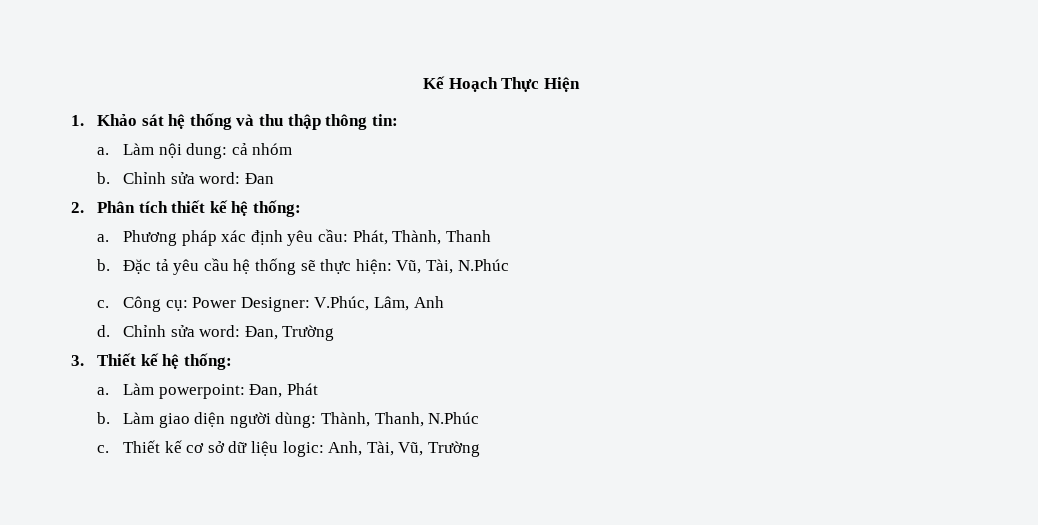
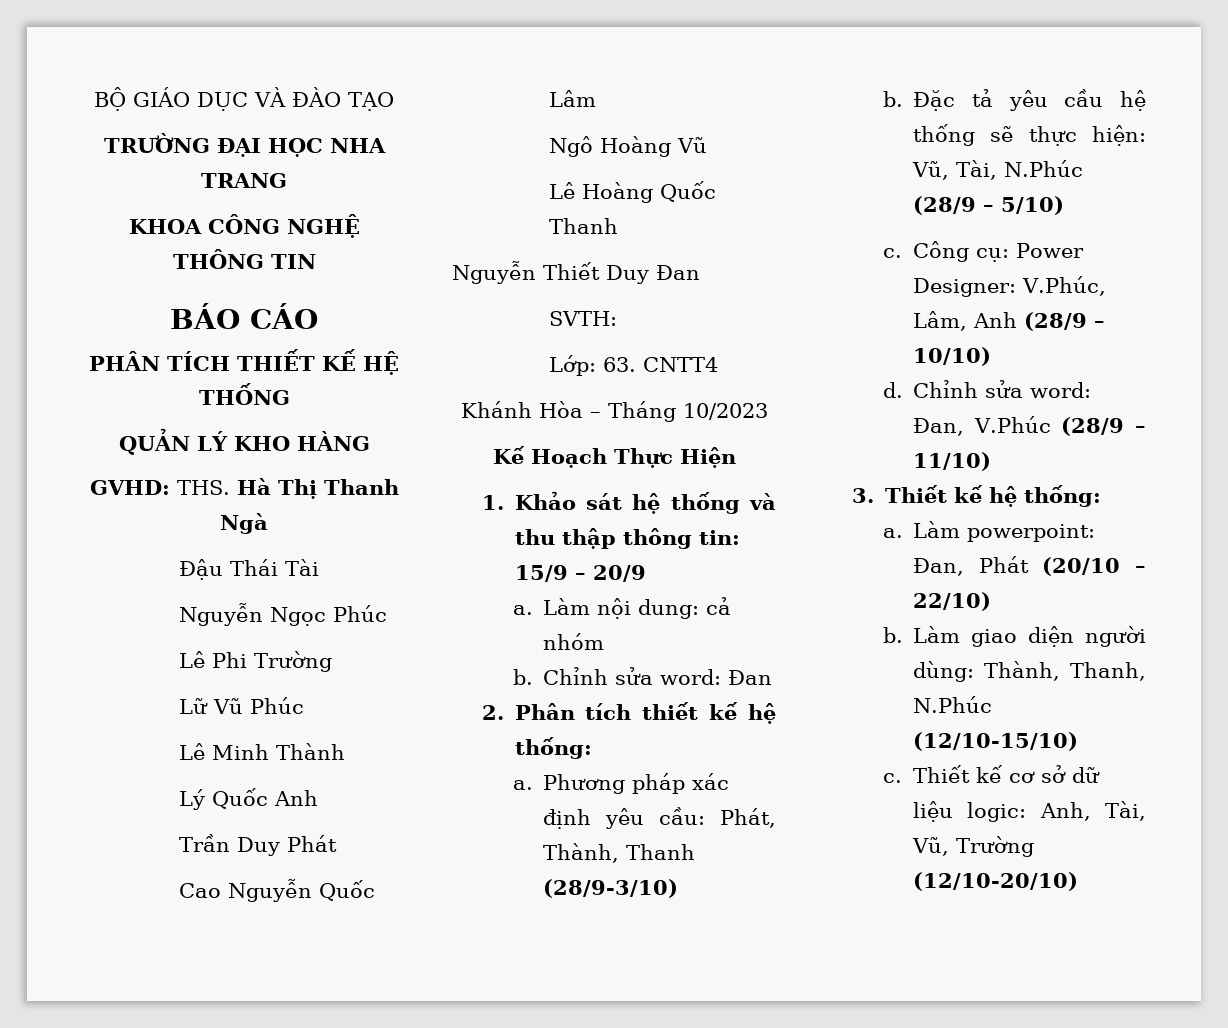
(423, 82) none -> [94,87,394,111] [103,133,386,157] [201,173,287,188] [128,214,360,238] [172,249,316,269] [170,303,318,329] [89,349,399,375] [198,383,290,405] [118,428,370,455] [89,478,399,499] [220,513,268,534] [179,559,320,580] [179,603,388,626] [179,651,333,672] [179,697,305,714] [179,743,346,760] [179,788,319,810] [179,834,338,856] [179,879,376,902] [549,90,597,107] [549,136,708,157] [549,181,717,203] [549,218,619,234] [452,261,700,284] [549,311,618,326] [549,355,719,376] [460,401,768,422] BỘ GIÁO DỤC VÀ ĐÀO TẠO // TRƯỜNG ĐẠI HỌC NHA TRANG // KHOA CÔNG NGHỆ THÔNG TIN // BÁO CÁO // PHÂN TÍCH THIẾT KẾ HỆ THỐNG // QUẢN LÝ KHO HÀNG // GVHD: THS. Hà Thị Thanh Ngà // Đậu Thái Tài // Nguyễn Ngọc Phúc // Lê Phi Trường // Lữ Vũ Phúc // Lê Minh Thành // Lý Quốc Anh // Trần Duy Phát // Cao Nguyễn Quốc Lâm // Ngô Hoàng Vũ // Lê Hoàng Quốc Thanh // Nguyễn Thiết Duy Đan // SVTH: // Lớp: 63. CNTT4 // Khánh Hòa – Tháng 10/2023 //
(398, 120) none -> [514,565,646,582] 15/9 – 20/9
(491, 236) none -> [543,879,679,898] (28/9-3/10)
(509, 265) none -> [913,196,1065,215] (28/9 – 5/10)
(444, 302) none -> [1024,312,1106,331] [913,347,992,366] (28/9 – 10/10)
[282,325,335,341] Trường -> [973,416,1146,436] [913,452,992,471] V.Phúc (28/9 – 11/10)
(318, 389) none -> [1042,557,1146,576] [913,592,992,611] (20/10 – 22/10)
(480, 418) none -> [913,732,1079,751] (12/10-15/10)
(480, 449) none -> [913,872,1079,891] (12/10-20/10)

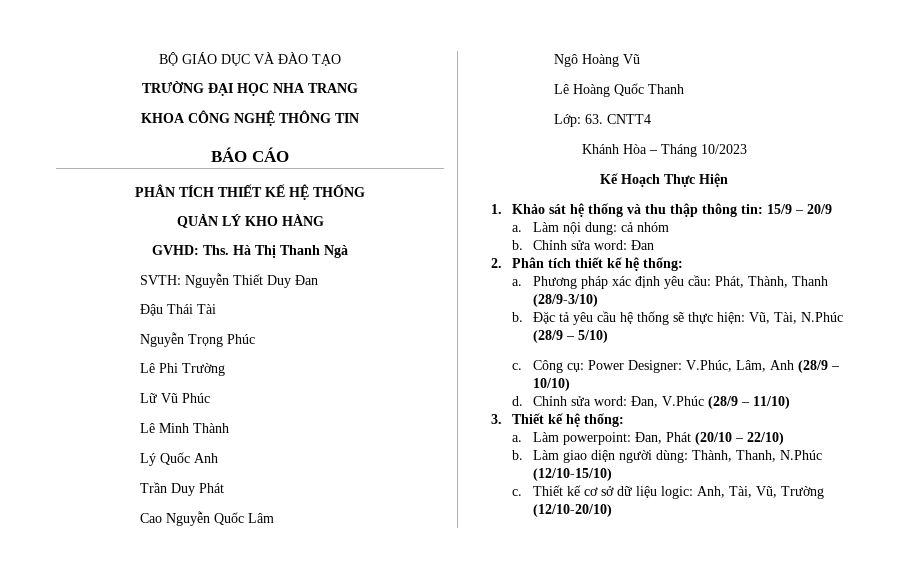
[176,480,230,495] THS. -> [203,245,229,255] Ths.
(268, 523) none -> [139,273,318,288] // SVTH: Nguyễn Thiết Duy Đan
[270,607,327,626] Ngọc -> [187,334,223,347] Trọng
[452,261,700,284] [549,311,618,326] // Nguyễn Thiết Duy Đan // SVTH: -> (684, 89) none

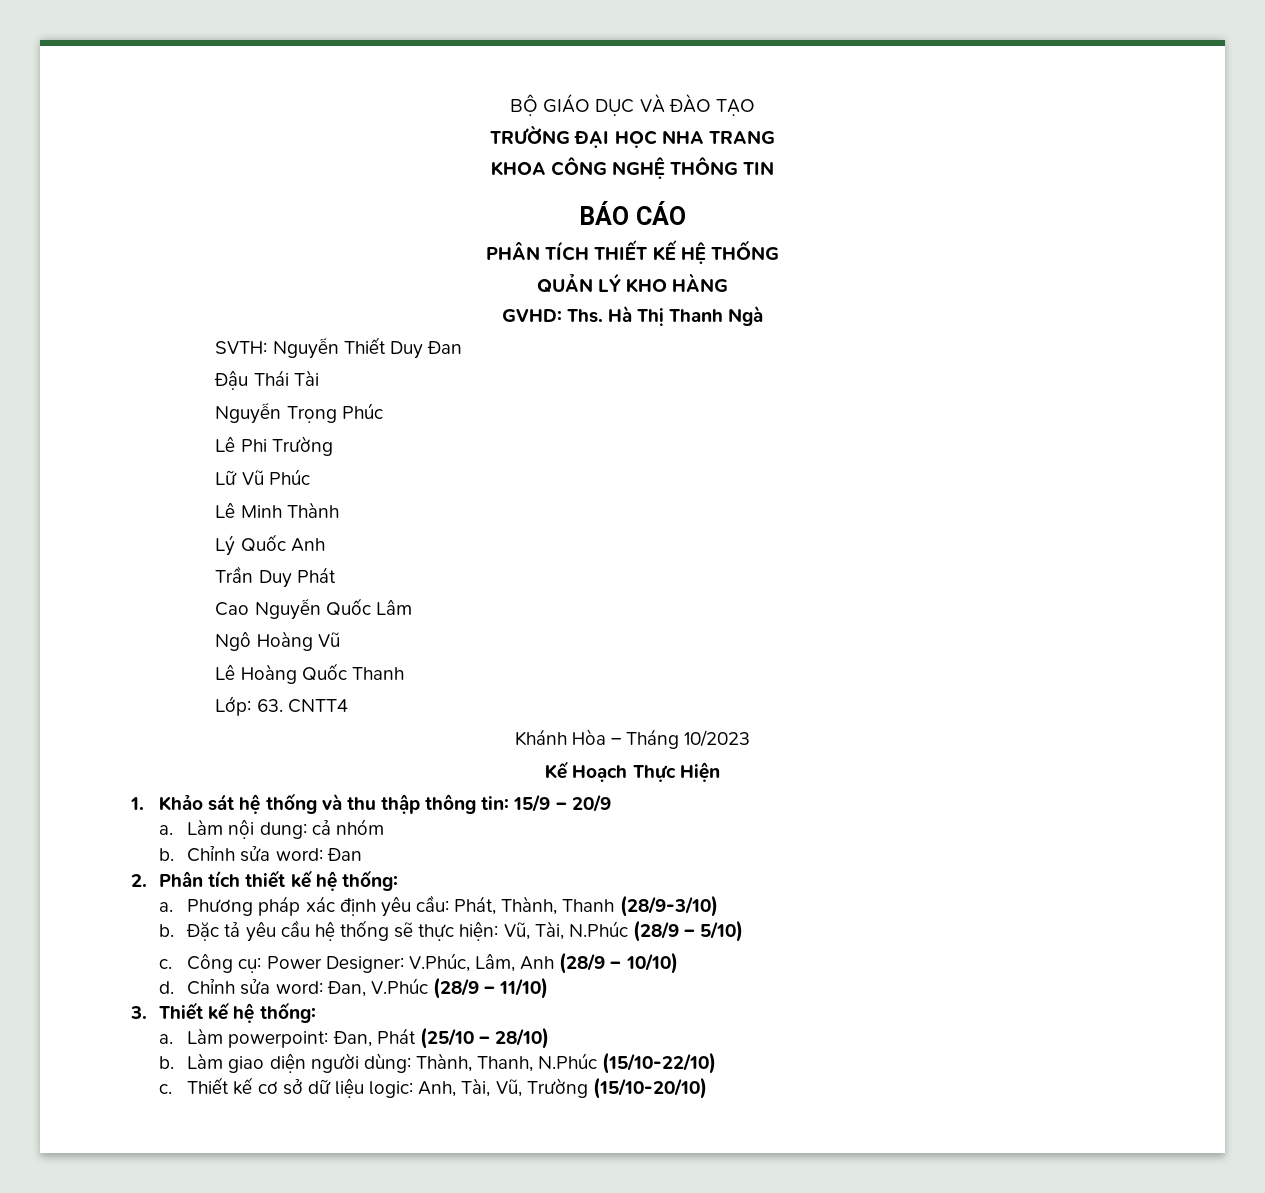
[694,432,784,445] (20/10 – 22/10) -> [419,1027,550,1049] (25/10 – 28/10)
[532,468,612,481] (12/10-15/10) -> [602,1052,717,1074] (15/10-22/10)
[532,504,612,517] (12/10-20/10) -> [592,1077,707,1099] (15/10-20/10)

